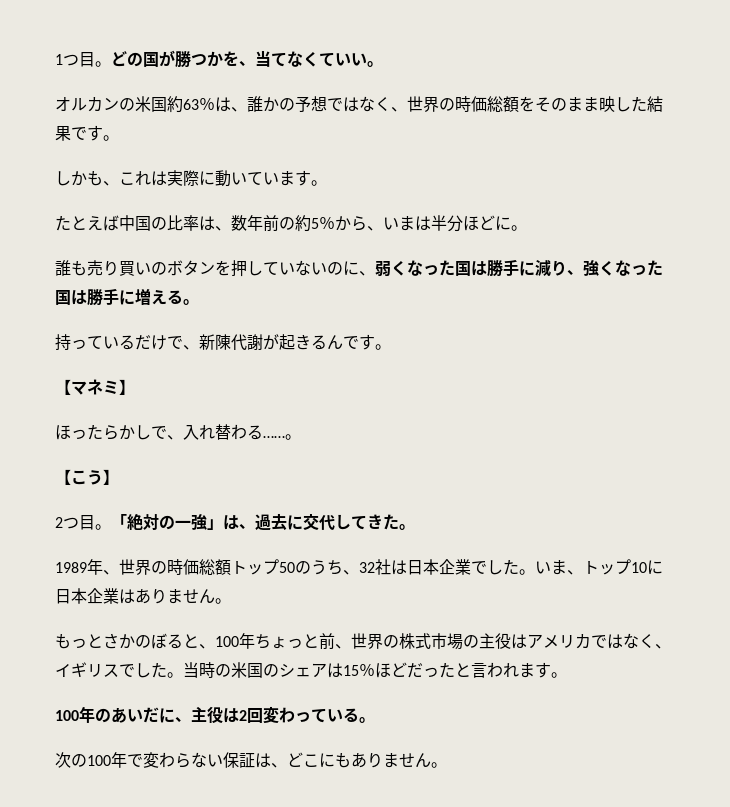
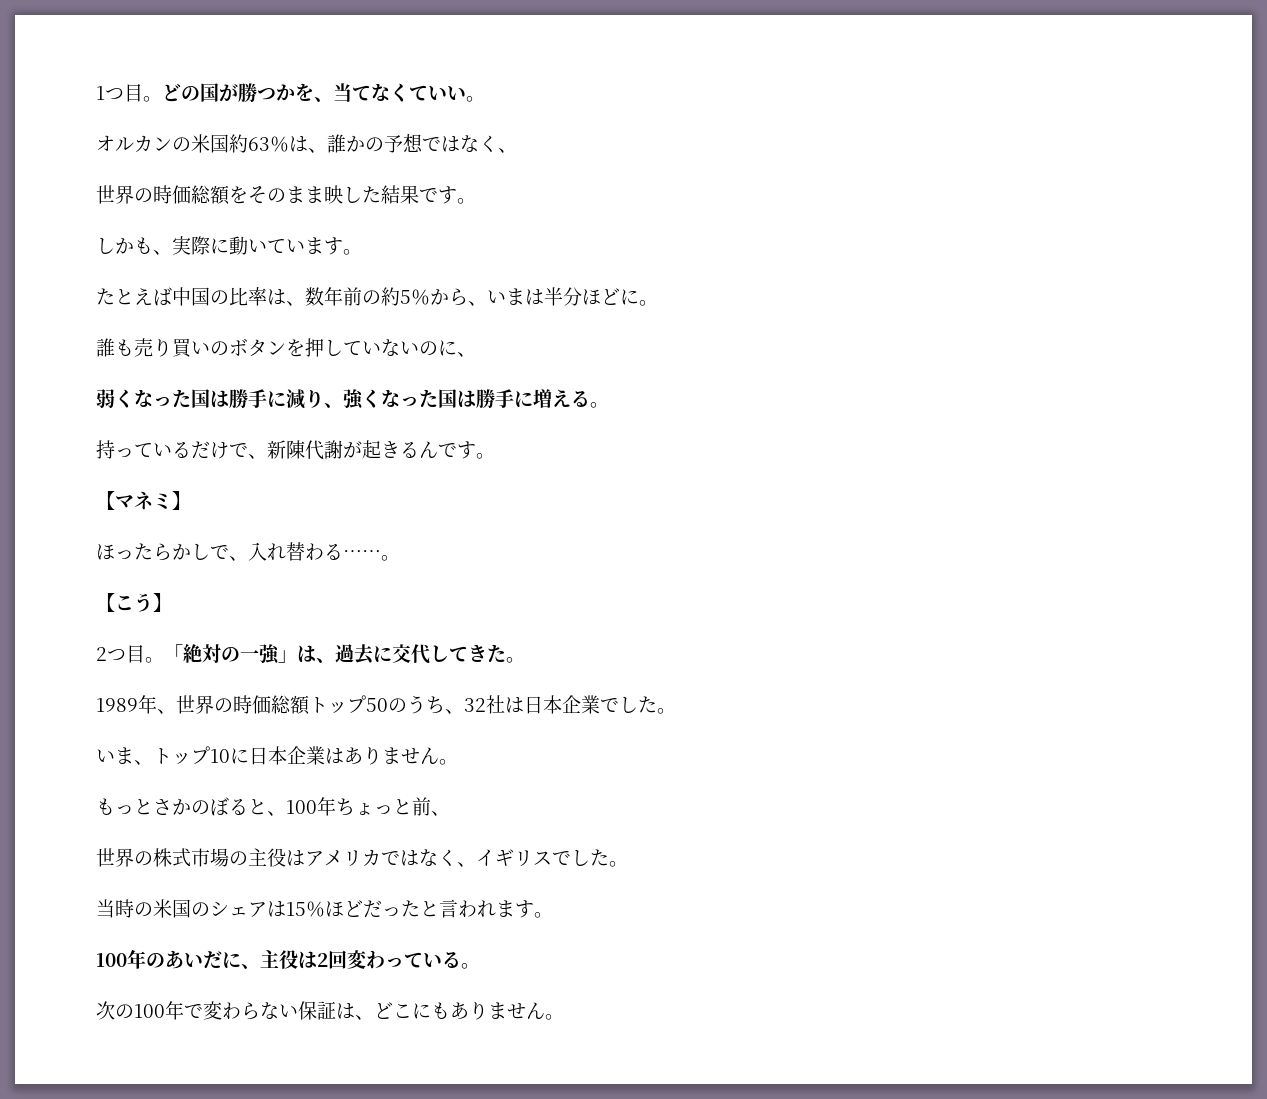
(407, 109) none -> (517, 150) //
[119,171,167,186] これは -> (172, 252) none
(375, 273) none -> (476, 354) //
(535, 572) none -> (676, 711) //
(351, 646) none -> (450, 813) //
(183, 675) none -> (628, 864) //

